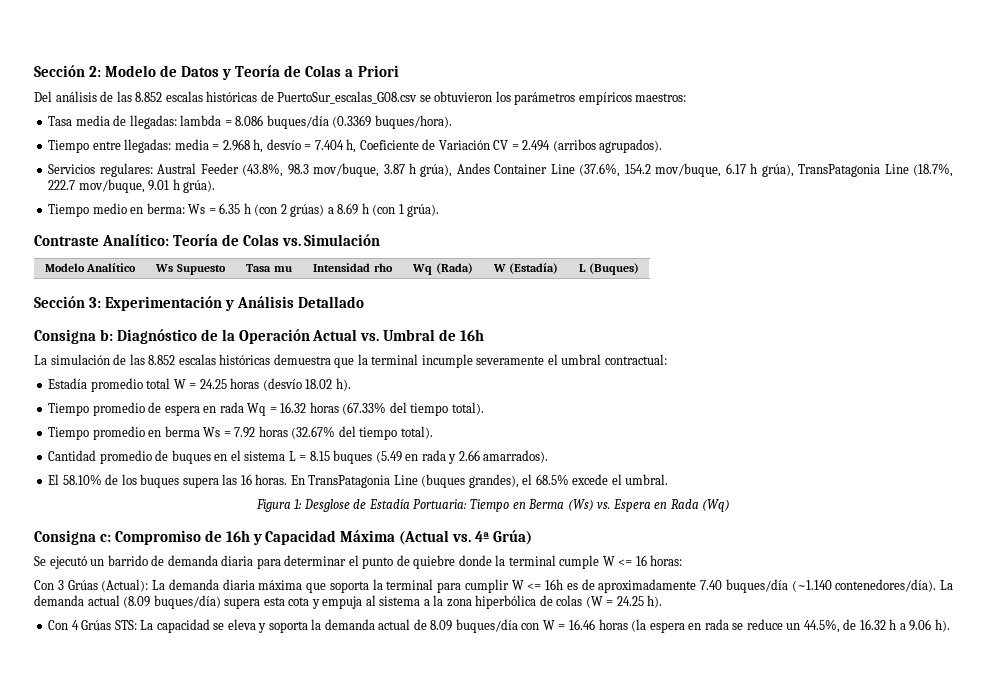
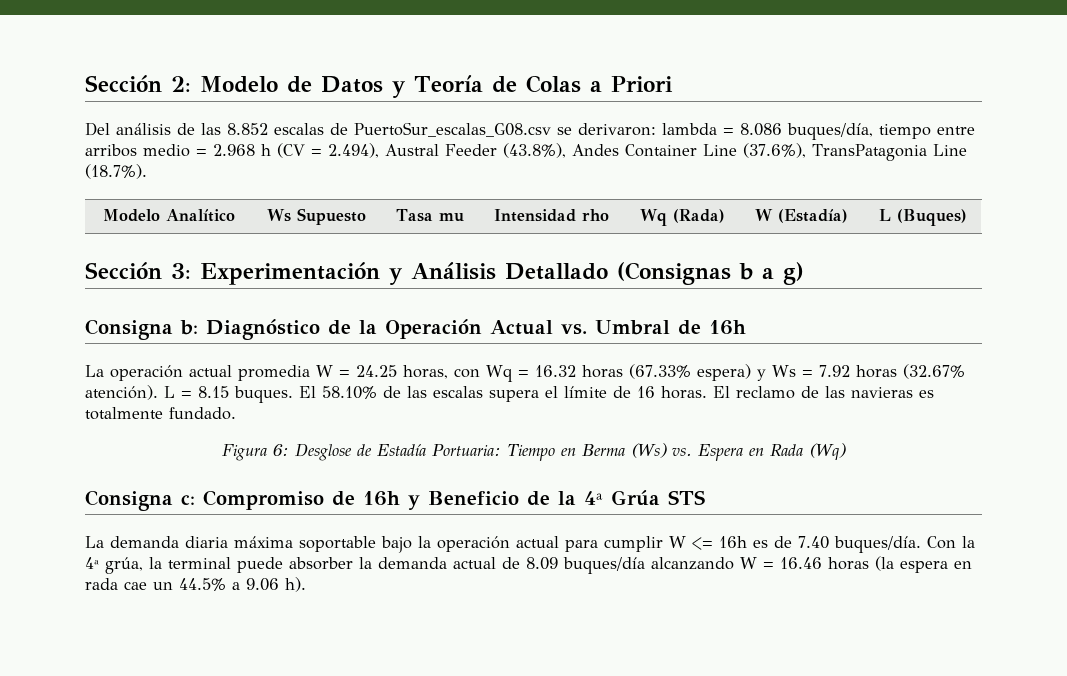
[206,91,258,102] históricas -> (324, 129) none
[434,91,687,105] [48,115,452,129] [48,139,663,153] [48,163,953,177] [48,179,216,193] [48,203,440,217] [34,234,381,246] obtuvieron los parámetros empíricos maestros: // Tasa media de llegadas: lambda = 8.086 buques/día (0.3369 buques/hora). // Tiempo entre llegadas: media = 2.968 h, desvío = 7.404 h, Coeficiente de Variación CV = 2.494 (arribos agrupados). // Servicios regulares: Austral Feeder (43.8%, 98.3 mov/buque, 3.87 h grúa), Andes Container Line (37.6%, 154.2 mov/buque, 6.17 h grúa), TransPatagonia Line (18.7%, 222.7 mov/buque, 9.01 h grúa). // Tiempo medio en berma: Ws = 6.35 h (con 2 grúas) a 8.69 h (con 1 grúa). // Contraste Analítico: Teoría de Colas vs. Simulación -> [578,123,975,140] [85,143,967,161] [85,164,147,179] derivaron: lambda = 8.086 buques/día, tiempo entre arribos medio = 2.968 h (CV = 2.494), Austral Feeder (43.8%), Andes Container Line (37.6%), TransPatagonia Line (18.7%).
(365, 302) none -> [617,262,804,285] (Consignas b a g)
[50,354,667,368] [48,378,351,392] [48,402,244,416] simulación de las 8.852 escalas históricas demuestra que la terminal incumple severamente el umbral contractual: // Estadía promedio total W = 24.25 horas (desvío 18.02 h). // Tiempo promedio de espera en rada -> [110,365,480,381] operación actual promedia W = 24.25 horas, con
[389,402,484,416] [48,426,200,440] del tiempo total). // Tiempo promedio en berma -> [697,364,766,381] espera) y
[338,426,433,440] [48,450,549,464] [48,474,669,488] del tiempo total). // Cantidad promedio de buques en el sistema L = 8.15 buques (5.49 en rada y 2.66 amarrados). // El 58.10% de los buques supera las 16 horas. En TransPatagonia Line (buques grandes), el 68.5% excede el umbral. -> [85,385,934,403] [85,407,236,420] atención). L = 8.15 buques. El 58.10% de las escalas supera el límite de 16 horas. El reclamo de las navieras es totalmente fundado.
[294,499,303,509] 1: -> [273,444,290,456] 6:
[265,530,533,545] [34,555,683,569] [34,579,434,593] Capacidad Máxima (Actual vs. 4ª Grúa) // Se ejecutó un barrido de demanda diaria para determinar el punto de quiebre donde la terminal cumple W <= 16 horas: // Con 3 Grúas (Actual): La demanda diaria máxima que soporta la terminal -> [428,490,705,506] [85,536,559,553] Beneficio de la 4ª Grúa STS // La demanda diaria máxima soportable bajo la operación actual
[598,579,953,593] [34,595,663,609] [48,619,308,633] aproximadamente 7.40 buques/día (~1.140 contenedores/día). La demanda actual (8.09 buques/día) supera esta cota y empuja al sistema a la zona hiperbólica de colas (W = 24.25 h). // Con 4 Grúas STS: La capacidad se eleva y soporta -> [798,536,975,553] [85,557,353,574] 7.40 buques/día. Con la 4ª grúa, la terminal puede absorber
[521,623,540,630] con -> [651,557,734,570] alcanzando
[732,619,897,633] se reduce un 44.5%, de 16.32 h -> [124,578,226,591] cae un 44.5%

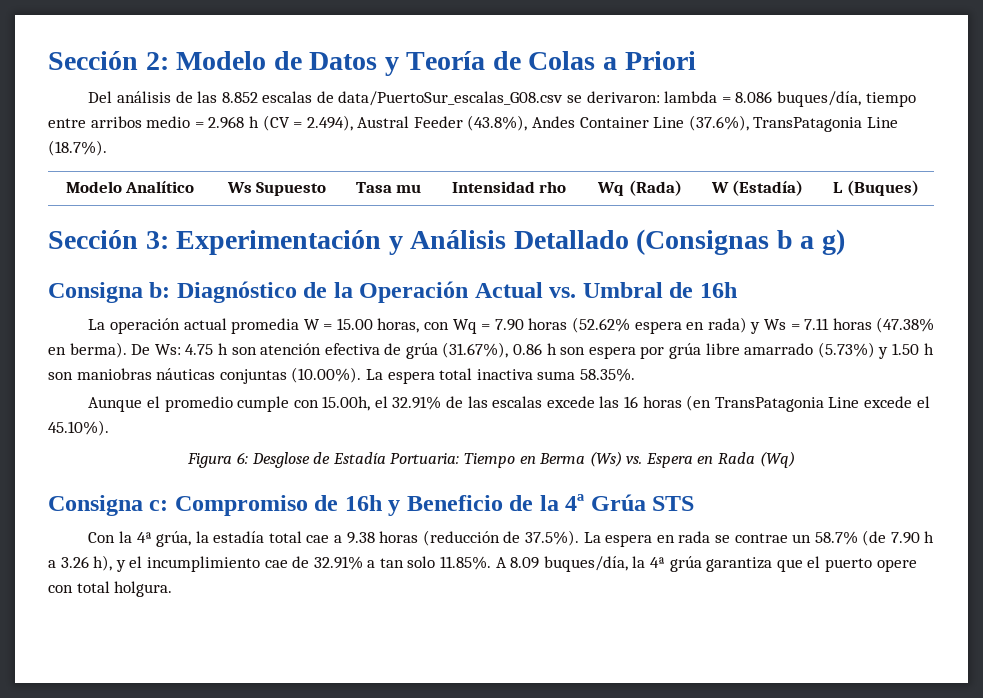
[354,122,551,137] PuertoSur_escalas_G08.csv -> [338,91,564,106] data/PuertoSur_escalas_G08.csv
[356,365,397,377] 24.25 -> [336,318,373,330] 15.00
[535,364,965,381] [85,385,934,403] [85,407,236,420] 16.32 horas (67.33% espera) y Ws = 7.92 horas (32.67% atención). L = 8.15 buques. El 58.10% de las escalas supera el límite de 16 horas. El reclamo de las navieras es totalmente fundado. -> [494,317,935,334] [48,342,934,359] [48,367,635,384] [88,395,930,412] [48,420,109,436] 7.90 horas (52.62% espera en rada) y Ws = 7.11 horas (47.38% en berma). De Ws: 4.75 h son atención efectiva de grúa (31.67%), 0.86 h son espera por grúa libre amarrado (5.73%) y 1.50 h son maniobras náuticas conjuntas (10.00%). La espera total inactiva suma 58.35%. // Aunque el promedio cumple con 15.00h, el 32.91% de las escalas excede las 16 horas (en TransPatagonia Line excede el 45.10%).
[85,536,921,553] La demanda diaria máxima soportable bajo la operación actual para cumplir W <= 16h es de 7.40 buques/día. -> (695, 503) none
[168,556,972,574] [85,577,306,592] terminal puede absorber la demanda actual de 8.09 buques/día alcanzando W = 16.46 horas (la espera en rada cae un 44.5% a 9.06 h). -> [213,530,935,547] [48,555,917,572] [48,581,173,597] estadía total cae a 9.38 horas (reducción de 37.5%). La espera en rada se contrae un 58.7% (de 7.90 h a 3.26 h), y el incumplimiento cae de 32.91% a tan solo 11.85%. A 8.09 buques/día, la 4ª grúa garantiza que el puerto opere con total holgura.

